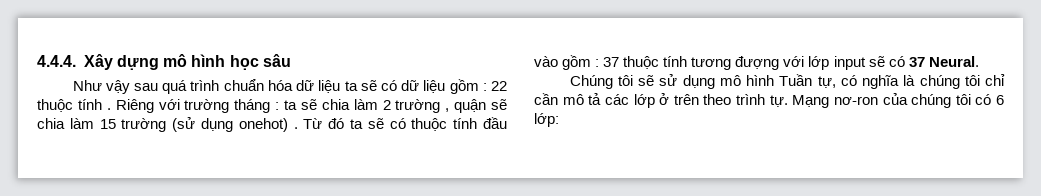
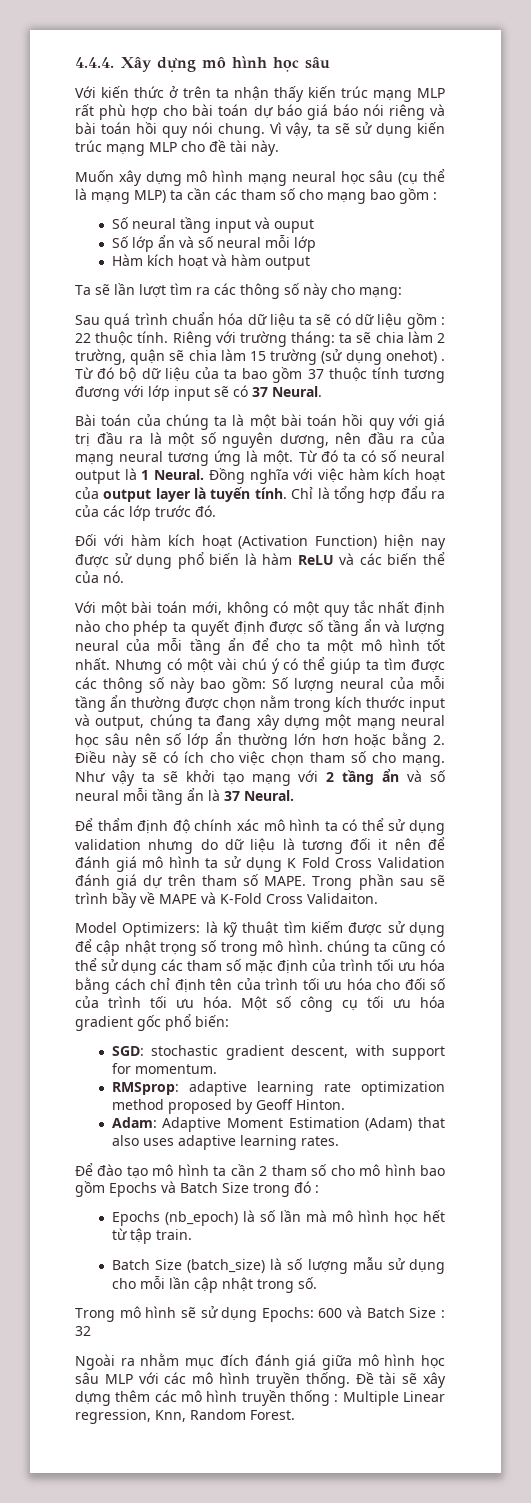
[72,80,159,94] Như vậy sau -> [75,86,445,102] [75,104,445,120] [75,122,446,138] [75,140,279,156] [75,169,446,186] [75,188,437,204] [111,217,314,233] [111,235,316,252] [111,254,310,270] [75,283,402,299] [75,315,100,325] Với kiến thức ở trên ta nhận thấy kiến trúc mạng MLP rất phù hợp cho bài toán dự báo giá báo nói riêng và bài toán hồi quy nói chung. Vì vậy, ta sẽ sử dụng kiến trúc mạng MLP cho đề tài này. // Muốn xây dựng mô hình mạng neural học sâu (cụ thể là mạng MLP) ta cần các tham số cho mạng bao gồm : // Số neural tầng input và ouput // Số lớp ẩn và số neural mỗi lớp // Hàm kích hoạt và hàm output // Ta sẽ lần lượt tìm ra các thông số này cho mạng: // Sau
[77,99,111,110] tính . -> [137,331,169,343] tính.
[234,99,280,113] tháng : -> [291,331,336,347] tháng:
[395,99,450,113] trường , -> [75,349,126,365] trường,
[350,117,508,131] [534,55,600,70] ta sẽ có thuộc tính đầu vào gồm : -> [119,367,303,383] bộ dữ liệu của ta bao gồm
[735,56,780,70] đượng -> [75,386,120,401] đương
[569,74,1006,89] [534,93,1004,108] [534,113,559,127] Chúng tôi sẽ sử dụng mô hình Tuần tự, có nghĩa là chúng tôi chỉ cần mô tả các lớp ở trên theo trình tự. Mạng nơ-ron của chúng tôi có 6 lớp: -> [75,414,445,430] [75,432,446,448] [75,450,445,466] [75,468,445,484] [75,486,446,503] [75,505,216,521] [75,534,446,550] [75,552,445,569] [75,571,124,583] [75,600,446,617] [75,619,446,636] [75,638,446,655] [75,657,445,674] [75,676,445,693] [75,695,445,712] [75,714,445,730] [75,732,445,749] [75,751,446,767] [75,769,446,786] [75,788,294,805] [75,818,445,835] [75,837,446,854] [75,856,445,872] [75,874,445,890] [75,892,378,908] [75,921,445,937] [75,939,446,956] [75,958,445,975] [75,977,445,994] [75,996,445,1012] [75,1014,229,1031] [111,1045,445,1060] [111,1063,217,1074] [111,1081,445,1096] [111,1099,345,1114] [111,1117,445,1132] [111,1135,339,1150] [75,1163,445,1179] [75,1181,319,1197] [111,1210,445,1226] [111,1228,192,1244] [111,1257,446,1274] [111,1276,317,1293] [75,1306,445,1322] [75,1326,91,1336] [75,1353,445,1370] [75,1372,446,1388] [75,1390,445,1406] [75,1409,295,1424] Bài toán của chúng ta là một bài toán hồi quy với giá trị đầu ra là một số nguyên dương, nên đầu ra của mạng neural tương ứng là một. Từ đó ta có số neural output là 1 Neural. Đồng nghĩa với việc hàm kích hoạt của output layer là tuyến tính. Chỉ là tổng hợp đẩu ra của các lớp trước đó. // Đối với hàm kích hoạt (Activation Function) hiện nay được sử dụng phổ biến là hàm ReLU và các biến thể của nó. // Với một bài toán mới, không có một quy tắc nhất định nào cho phép ta quyết định được số tầng ẩn và lượng neural của mỗi tầng ẩn để cho ta một mô hình tốt nhất. Nhưng có một vài chú ý có thể giúp ta tìm được các thông số này bao gồm: Số lượng neural của mỗi tầng ẩn thường được chọn nằm trong kích thước input và output, chúng ta đang xây dựng một mạng neural học sâu nên số lớp ẩn thường lớn hơn hoặc bằng 2. Điều này sẽ có ích cho việc chọn tham số cho mạng. Như vậy ta sẽ khởi tạo mạng với 2 tầng ẩn và số neural mỗi tầng ẩn là 37 Neural. // Để thẩm định độ chính xác mô hình ta có thể sử dụng validation nhưng do dữ liệu là tương đối it nên để đánh giá mô hình ta sử dụng K Fold Cross Validation đánh giá dự trên tham số MAPE. Trong phần sau sẽ trình bầy về MAPE và K-Fold Cross Validaiton. // Model Optimizers: là kỹ thuật tìm kiếm được sử dụng để cập nhật trọng số trong mô hình. chúng ta cũng có thể sử dụng các tham số mặc định của trình tối ưu hóa bằng cách chỉ định tên của trình tối ưu hóa cho đối số của trình tối ưu hóa. Một số công cụ tối ưu hóa gradient gốc phổ biến: // SGD: stochastic gradient descent, with support for momentum. // RMSprop: adaptive learning rate optimization method proposed by Geoff Hinton. // Adam: Adaptive Moment Estimation (Adam) that also uses adaptive learning rates. // Để đào tạo mô hình ta cần 2 tham số cho mô hình bao gồm Epochs và Batch Size trong đó : // Epochs (nb_epoch) là số lần mà mô hình học hết từ tập train. // Batch Size (batch_size) là số lượng mẫu sử dụng cho mỗi lần cập nhật trong số. // Trong mô hình sẽ sử dụng Epochs: 600 và Batch Size : 32 // Ngoài ra nhằm mục đích đánh giá giữa mô hình học sâu MLP với các mô hình truyền thống. Đề tài sẽ xây dựng thêm các mô hình truyền thống : Multiple Linear regression, Knn, Random Forest.

